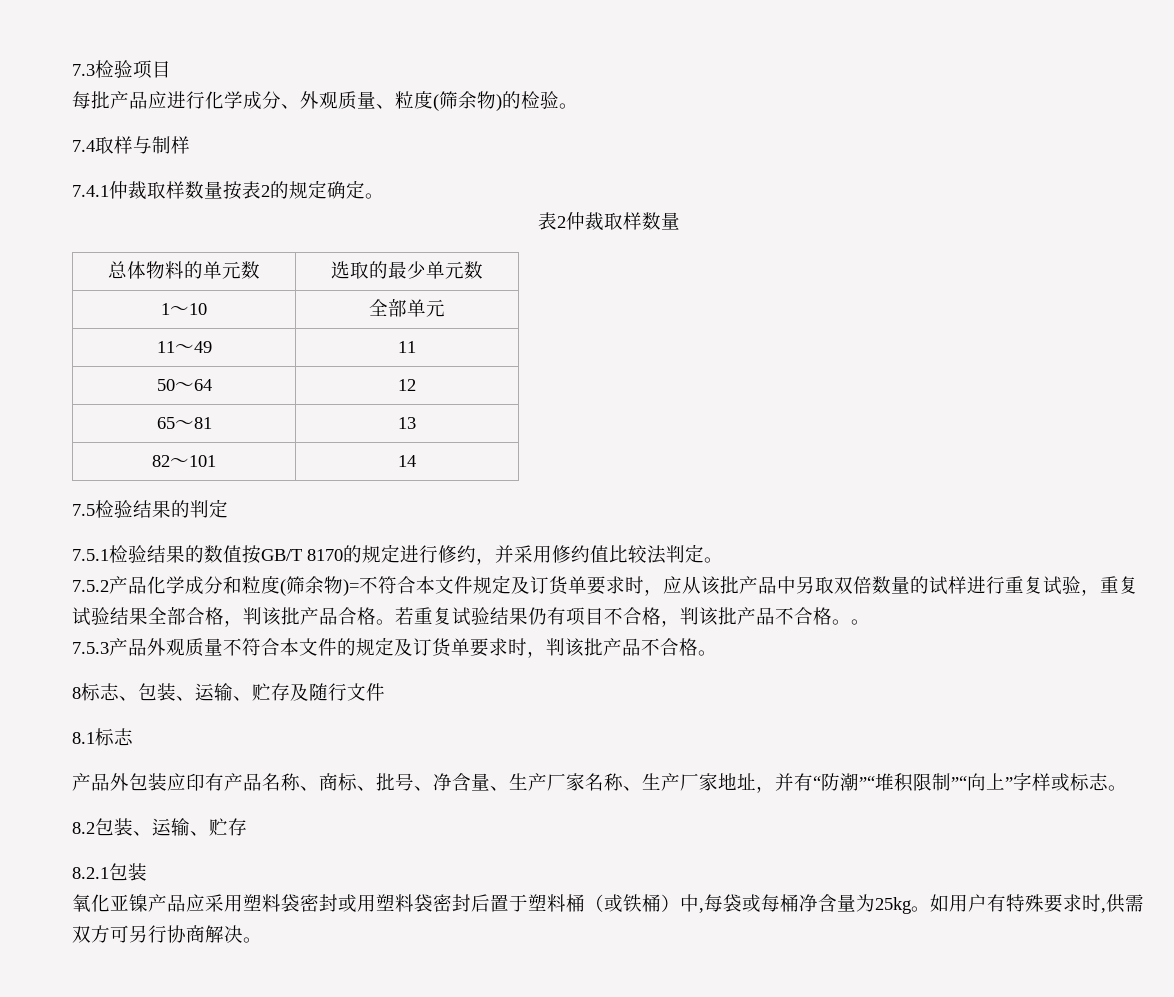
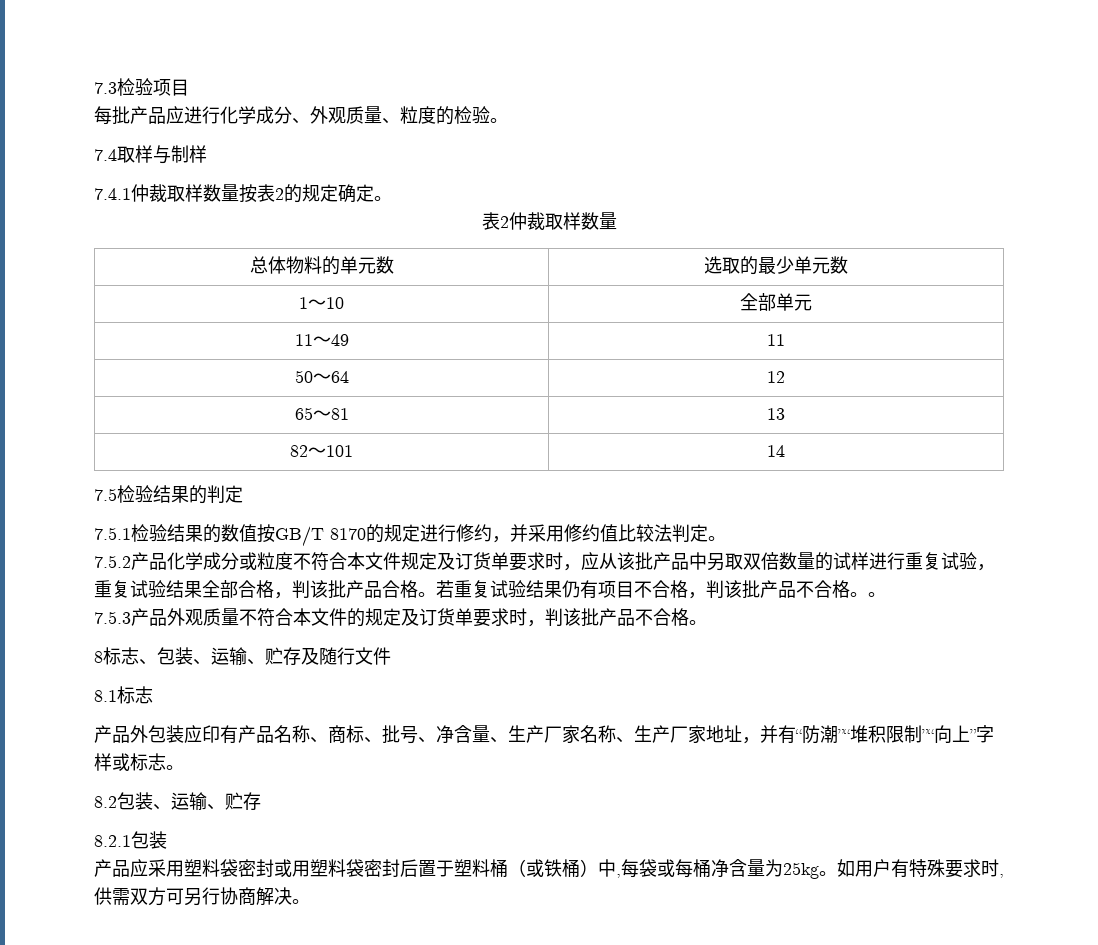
[433,91,502,111] (筛余物) -> (436, 115) none
[223,576,359,596] 和粒度(筛余物)= -> [239,552,293,570] 或粒度
[72,894,148,912] 氧化亚镍 -> (167, 840) none

